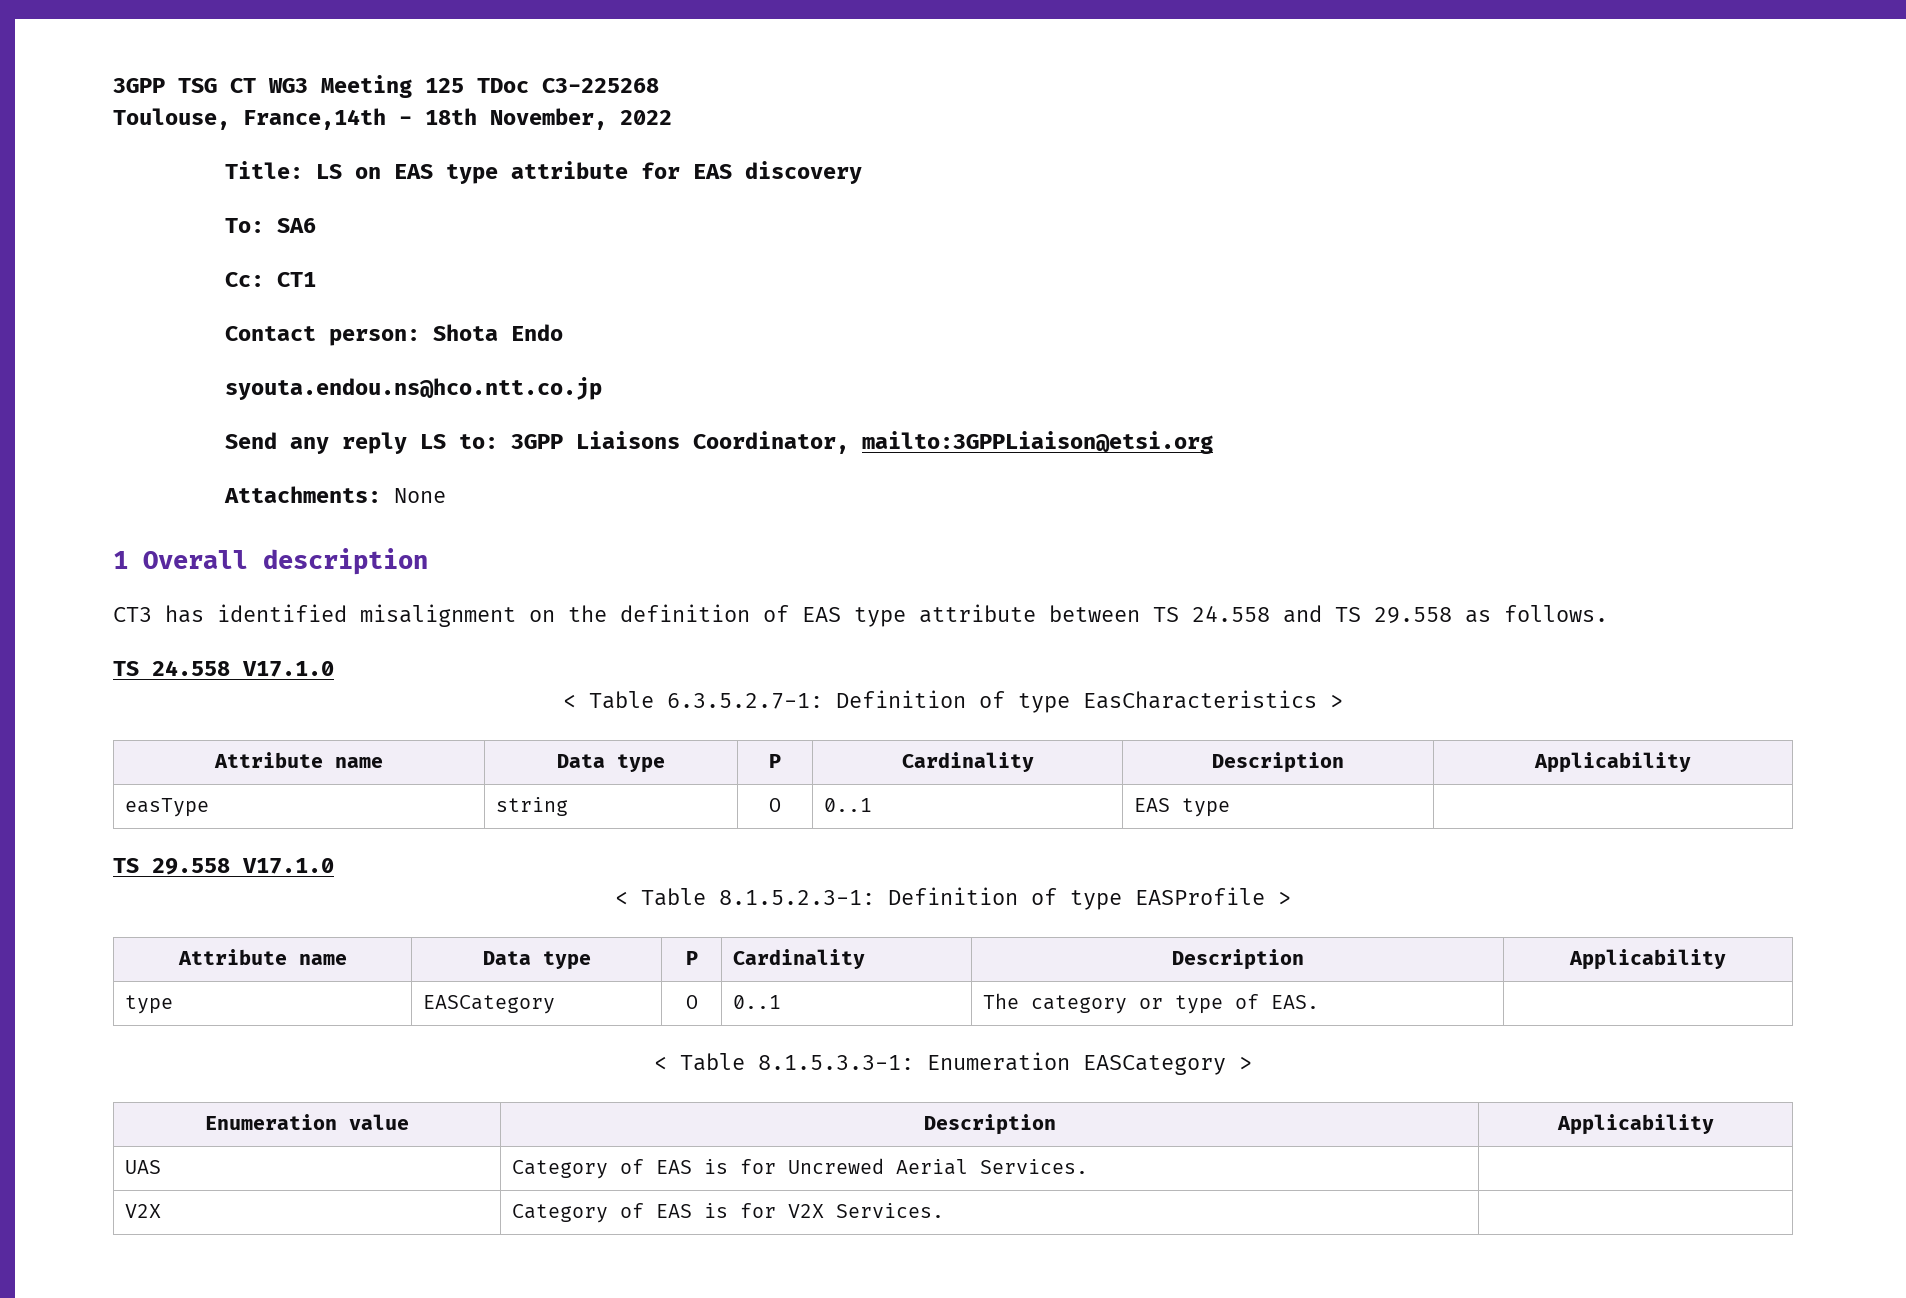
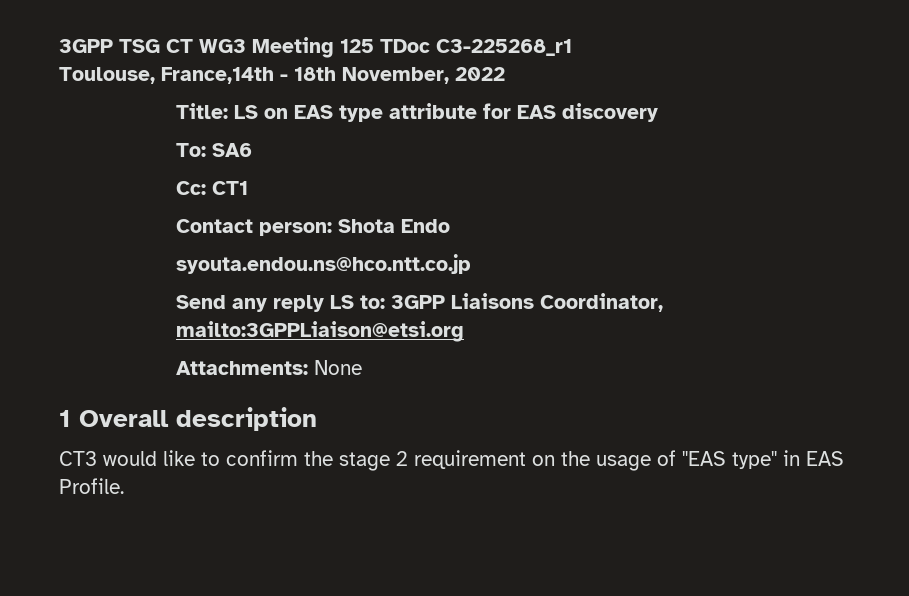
[542,78,659,93] C3-225268 -> [436,39,572,56] C3-225268_r1
[165,604,1608,627] [113,660,334,677] [563,690,1343,713] [214,752,383,768] [557,754,665,773] [769,754,781,768] [901,752,1034,772] [1212,752,1344,773] [1534,752,1691,773] [125,798,210,817] [496,797,569,816] [769,798,781,812] [824,798,873,812] [1134,798,1231,817] [113,858,334,875] [615,887,1291,910] [177,949,347,965] [482,951,591,970] [685,951,698,965] [733,949,866,969] [1171,949,1304,970] [1569,949,1726,970] [125,995,174,1014] [423,995,556,1014] [685,995,698,1009] [733,995,782,1009] [983,993,1320,1014] [654,1052,1252,1075] [205,1114,409,1130] [923,1114,1056,1135] [1556,1114,1714,1135] [125,1160,162,1174] [512,1158,1089,1179] [125,1204,162,1218] [512,1203,945,1223] has identified misalignment on the definition of EAS type attribute between TS 24.558 and TS 29.558 as follows. // TS 24.558 V17.1.0 // < Table 6.3.5.2.7-1: Definition of type EasCharacteristics > // Attribute name | Data type | P | Cardinality | Description | Applicability // easType | string | O | 0..1 | EAS type | // TS 29.558 V17.1.0 // < Table 8.1.5.2.3-1: Definition of type EASProfile > // Attribute name | Data type | P | Cardinality | Description | Applicability // type | EASCategory | O | 0..1 | The category or type of EAS. | // < Table 8.1.5.3.3-1: Enumeration EASCategory > // Enumeration value | Description | Applicability // UAS | Category of EAS is for Uncrewed Aerial Services. | // V2X | Category of EAS is for V2X Services. | -> [103,450,844,471] [59,478,124,494] would like to confirm the stage 2 requirement on the usage of "EAS type" in EAS Profile.

